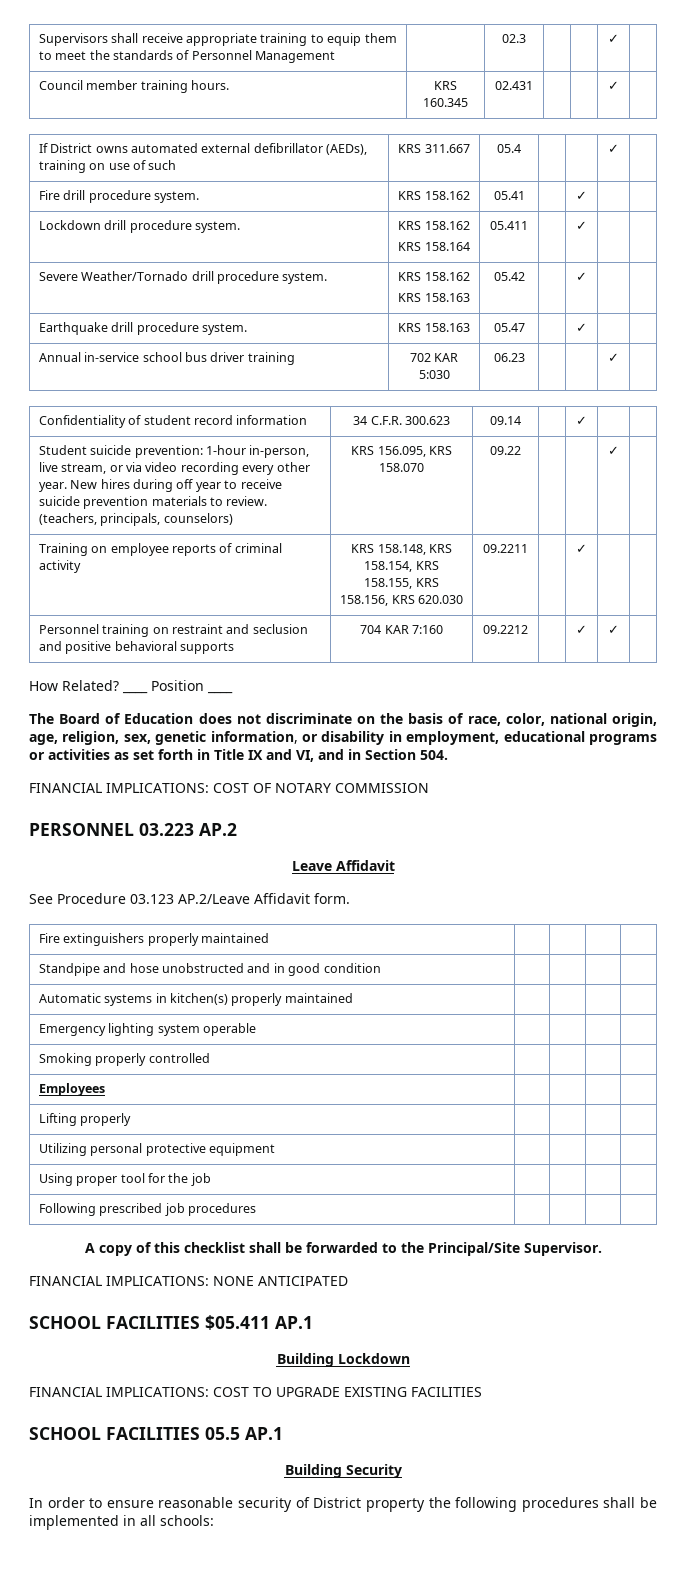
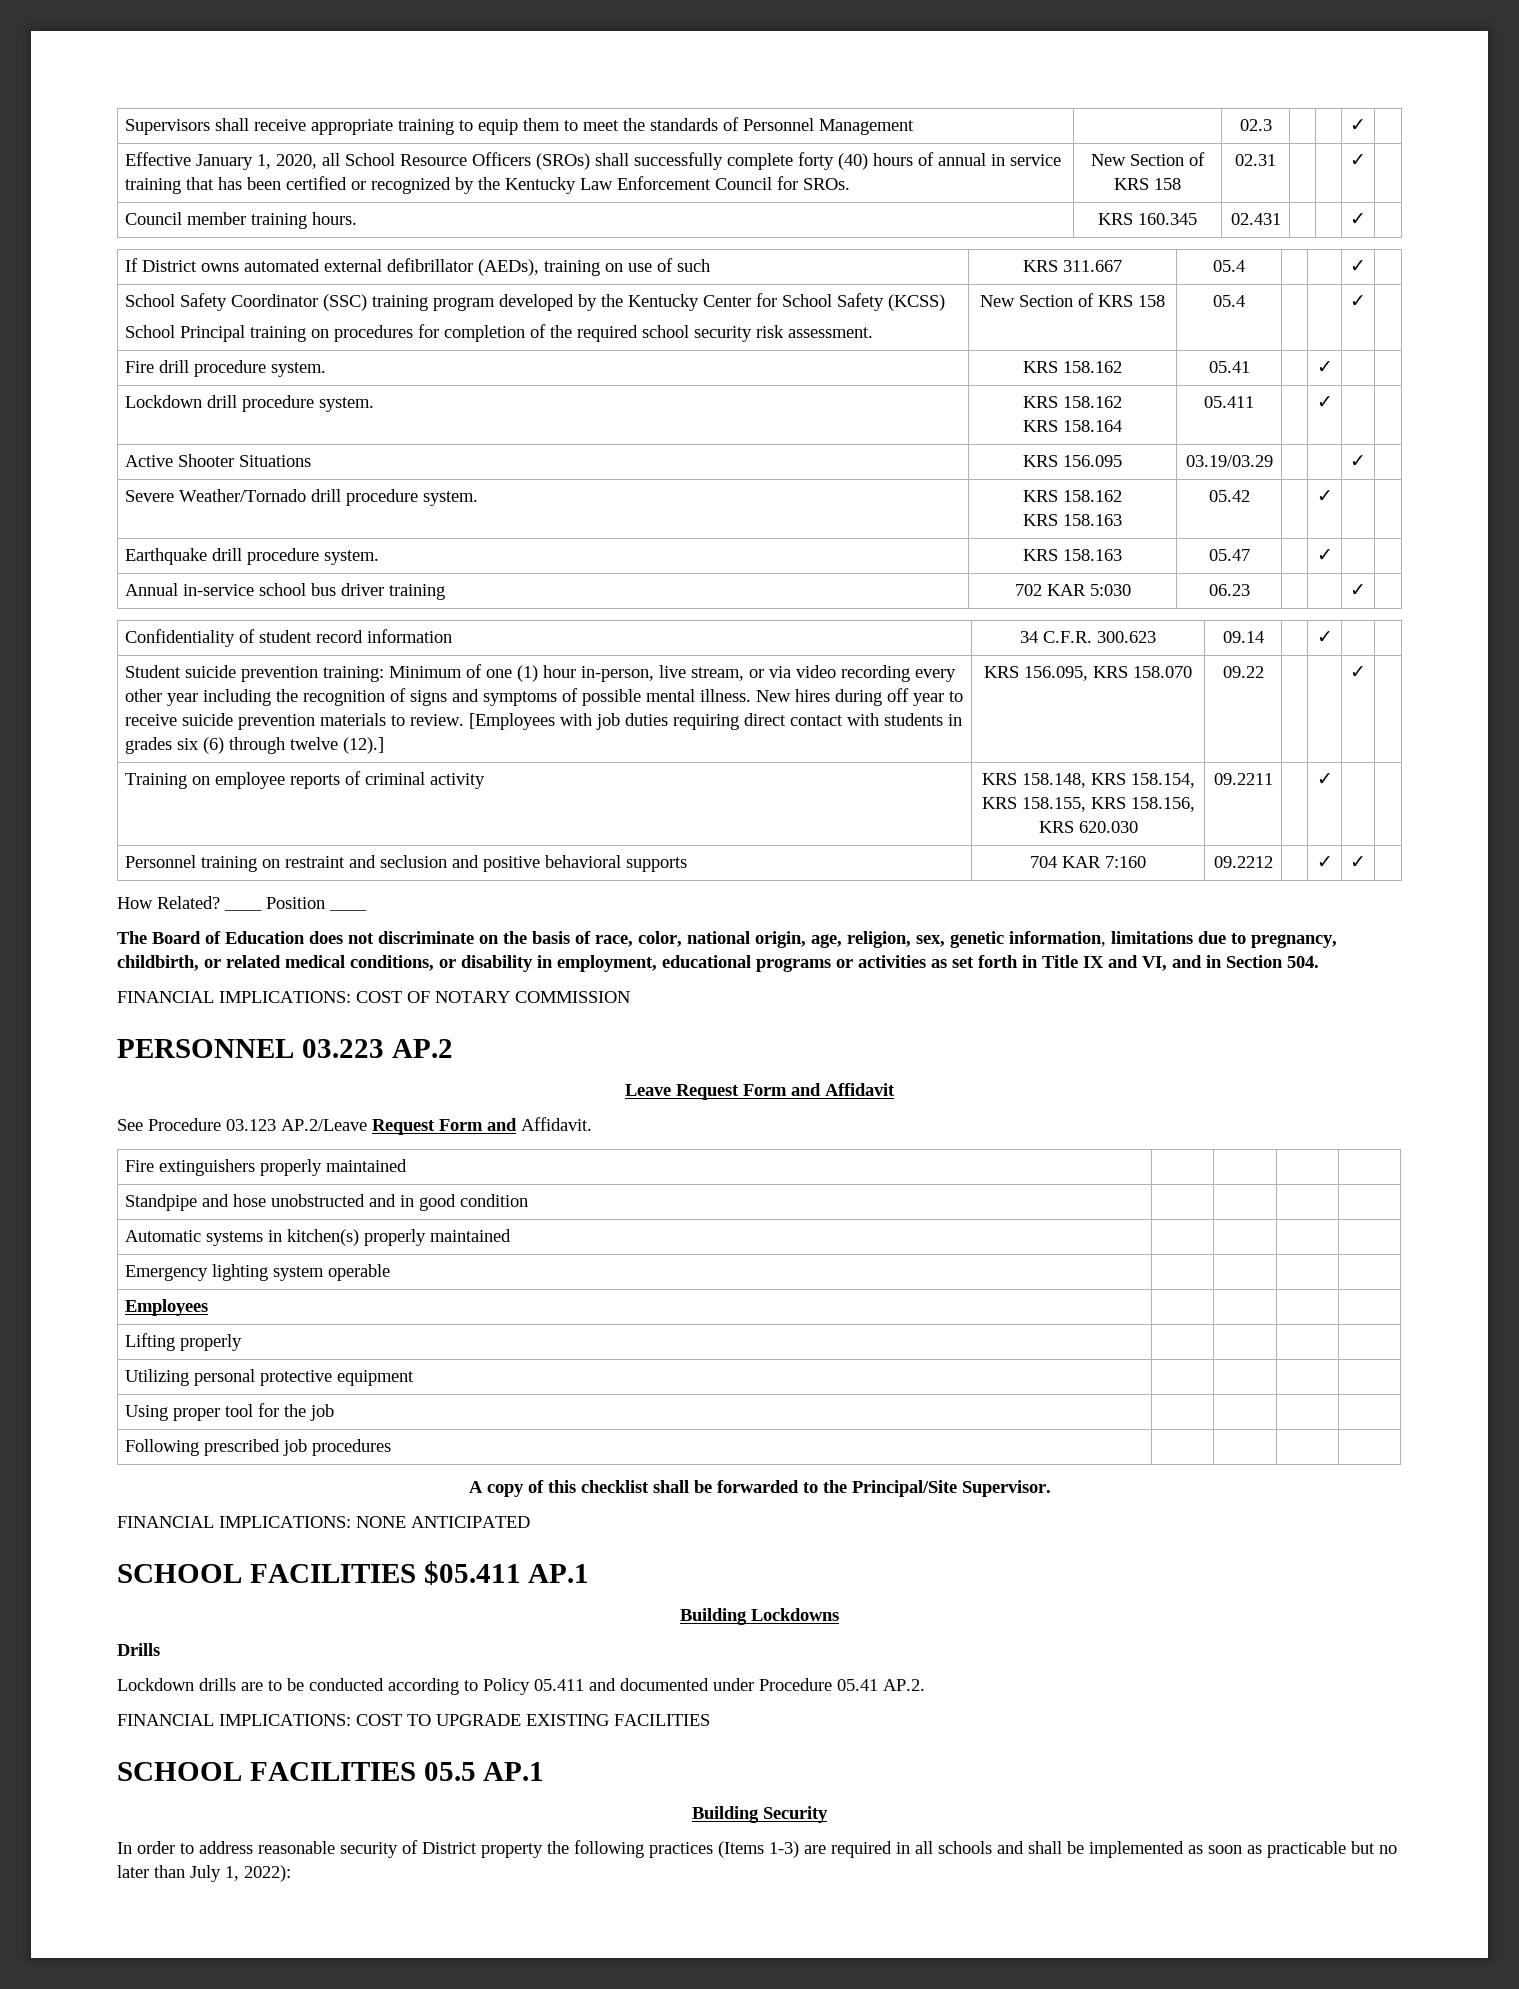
(619, 38) none -> [125,152,1062,170] [125,176,851,194] [1091,152,1205,166] [1114,178,1181,190] [1235,154,1276,166] [1350,154,1366,166] // Effective January 1, 2020, all School Resource Officers (SROs) shall successfully complete forty (40) hours of annual in service training that has been certified or recognized by the Kentucky Law Enforcement Council for SROs. | New Section of KRS 158 | 02.31 | | | ✓ |
(619, 148) none -> [125,293,946,311] [125,324,874,342] [980,293,1165,307] [1213,295,1245,307] [1350,295,1366,307] // School Safety Coordinator (SSC) training program developed by the Kentucky Center for School Safety (KCSS) // School Principal training on procedures for completion of the required school security risk assessment. | New Section of KRS 158 | 05.4 | | | ✓ |
(587, 225) none -> [125,454,312,467] [1023,455,1122,467] [1185,455,1273,467] [1350,455,1366,467] // Active Shooter Situations | KRS 156.095 | 03.19/03.29 | | | ✓ |
[134,445,247,458] prevention: 1-hour -> [241,664,577,682] prevention training: Minimum of one (1) hour
[38,482,67,492] year. -> [167,688,752,706] year including the recognition of signs and symptoms of possible mental illness.
[38,513,233,526] (teachers, principals, counselors) -> [469,713,963,730] [125,737,385,754] [Employees with job duties requiring direct contact with students in grades six (6) through twelve (12).]
(298, 737) none -> [1111,931,1337,948] [117,955,434,971] limitations due to pregnancy, childbirth, or related medical conditions,
(332, 866) none -> [676,1083,821,1100] Request Form and
[254,893,350,904] Affidavit form. -> [372,1117,592,1135] Request Form and Affidavit.
[38,1053,210,1066] // Smoking properly controlled | | | | -> (391, 1272) none
[337,1353,410,1364] Lockdown -> [751,1608,839,1621] [117,1643,160,1656] [117,1678,925,1695] Lockdowns // Drills // Lockdown drills are to be conducted according to Policy 05.411 and documented under Procedure 05.41 AP.2.
[106,1500,154,1508] ensure -> [199,1841,253,1854] address
[521,1497,658,1512] [29,1515,214,1530] procedures shall be implemented in all schools: -> [649,1841,1397,1858] [117,1865,291,1882] practices (Items 1-3) are required in all schools and shall be implemented as soon as practicable but no later than July 1, 2022):

